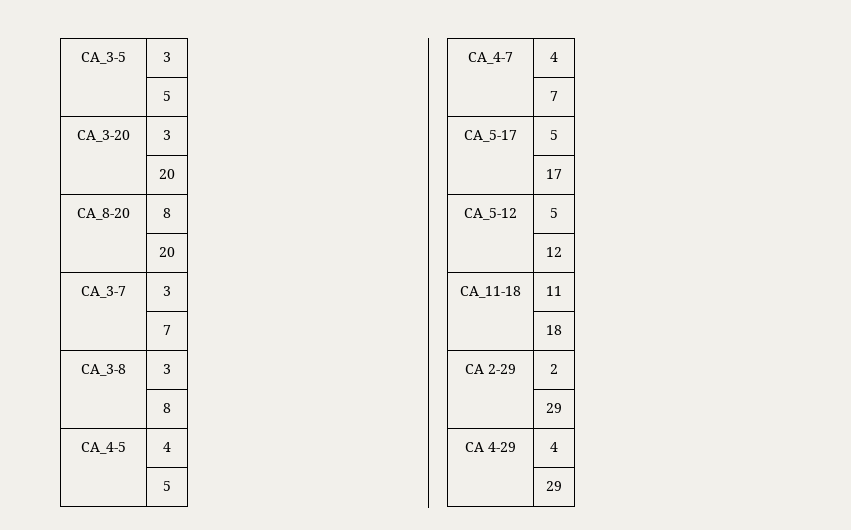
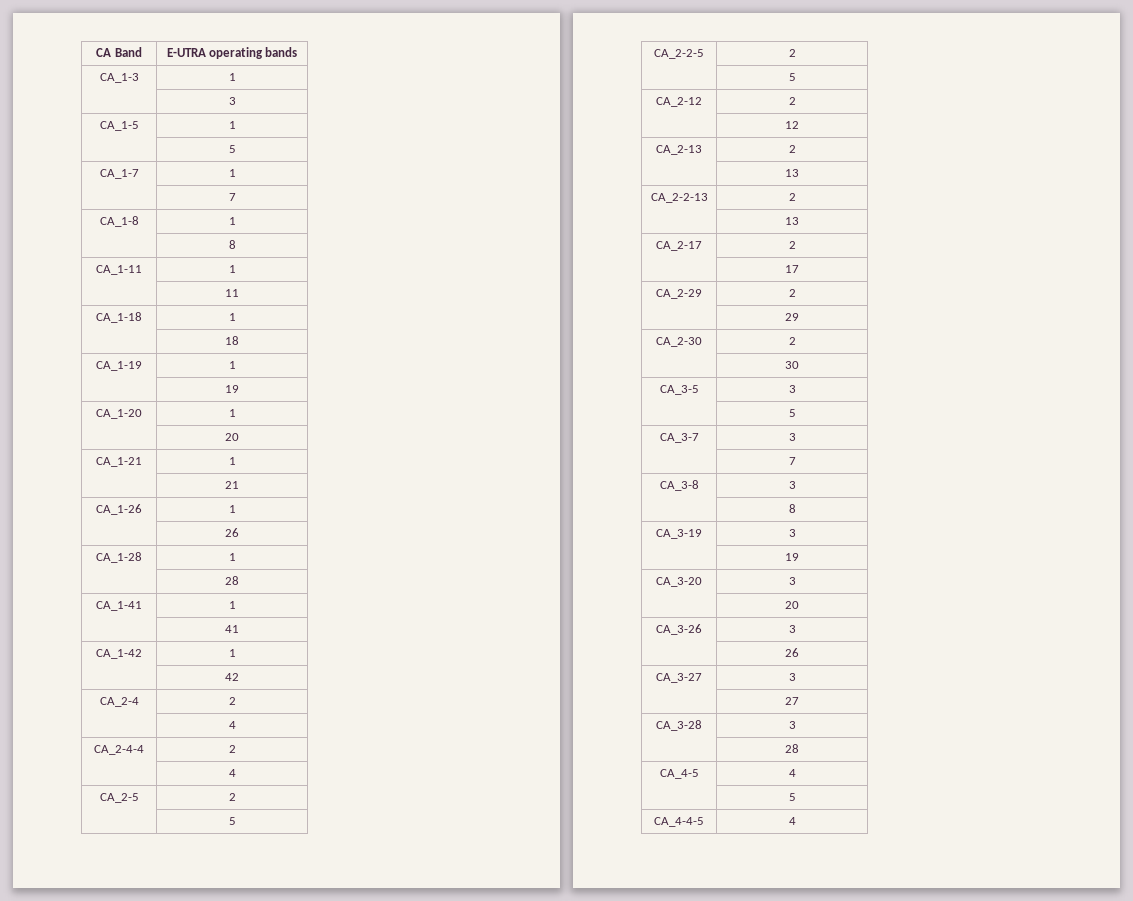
[81,52,126,64] [163,52,171,62] [163,91,171,101] [77,130,130,142] [163,130,171,140] [159,169,175,179] [77,208,130,220] [163,208,171,218] [159,247,175,257] CA_3-5 | 3 // | 5 // CA_3-20 | 3 // | 20 // CA_8-20 | 8 // | 20 -> [96,47,142,57] [166,47,298,59] [99,73,139,83] [228,73,236,81] [228,97,236,105] [99,121,139,131] [228,121,236,129] [228,145,236,153] [99,169,139,179] [228,169,236,177] [228,193,236,201] [99,216,139,227] [228,217,236,225] [228,240,236,249] [96,265,142,275] [228,265,236,273] [224,289,239,297] [96,312,142,323] [228,313,236,321] [224,336,239,345] [96,361,142,371] [228,361,236,369] [224,385,239,393] [96,409,142,419] [228,409,236,417] [224,433,239,441] [96,457,142,467] [228,457,236,465] [224,481,239,489] [96,504,142,515] [228,505,236,513] [224,528,239,537] [96,552,142,563] [228,553,236,561] [224,576,239,585] [96,601,142,611] [228,601,236,609] [224,625,239,633] [96,649,142,659] [228,649,236,657] [224,673,239,681] [99,697,139,707] [228,697,236,705] [228,721,236,729] [94,745,144,755] [228,745,236,753] [228,769,236,777] [99,793,139,803] [228,793,236,801] [228,817,236,825] [654,49,704,59] [788,49,796,57] [788,73,796,81] [656,97,702,107] [788,97,796,105] [785,121,799,129] [656,145,702,155] [788,145,796,153] [785,169,799,177] [650,193,708,203] [788,193,796,201] [785,217,799,225] [656,241,702,251] [788,241,796,249] [785,265,799,273] [656,289,702,299] [788,289,796,297] [785,313,799,321] [656,337,702,347] [788,337,796,345] [785,361,799,369] [659,385,699,395] [788,385,796,393] [788,409,796,417] CA Band | E-UTRA operating bands // CA_1-3 | 1 // | 3 // CA_1-5 | 1 // | 5 // CA_1-7 | 1 // | 7 // CA_1-8 | 1 // | 8 // CA_1-11 | 1 // | 11 // CA_1-18 | 1 // | 18 // CA_1-19 | 1 // | 19 // CA_1-20 | 1 // | 20 // CA_1-21 | 1 // | 21 // CA_1-26 | 1 // | 26 // CA_1-28 | 1 // | 28 // CA_1-41 | 1 // | 41 // CA_1-42 | 1 // | 42 // CA_2-4 | 2 // | 4 // CA_2-4-4 | 2 // | 4 // CA_2-5 | 2 // | 5 // CA_2-2-5 | 2 // | 5 // CA_2-12 | 2 // | 12 // CA_2-13 | 2 // | 13 // CA_2-2-13 | 2 // | 13 // CA_2-17 | 2 // | 17 // CA_2-29 | 2 // | 29 // CA_2-30 | 2 // | 30 // CA_3-5 | 3 // | 5
(171, 408) none -> [656,529,702,539] [788,529,796,537] [785,553,799,561] [656,577,702,587] [788,577,796,585] [785,601,799,609] [656,624,702,635] [788,625,796,633] [785,648,799,657] [656,673,702,683] [788,673,796,681] [785,697,799,705] [656,720,702,731] [788,721,796,729] [785,744,799,753] // CA_3-19 | 3 // | 19 // CA_3-20 | 3 // | 20 // CA_3-26 | 3 // | 26 // CA_3-27 | 3 // | 27 // CA_3-28 | 3 // | 28
[468,52,513,64] [550,52,558,62] [550,91,558,101] [464,130,517,142] [550,130,558,140] [546,169,562,179] [464,208,517,220] [550,208,558,218] [546,247,562,257] [460,286,521,298] [546,286,562,296] [546,325,562,335] [465,364,516,374] [550,364,558,374] [546,403,562,413] [465,442,516,452] [550,442,558,452] [546,481,562,491] CA_4-7 | 4 // | 7 // CA_5-17 | 5 // | 17 // CA_5-12 | 5 // | 12 // CA_11-18 | 11 // | 18 // CA 2-29 | 2 // | 29 // CA 4-29 | 4 // | 29 -> [654,817,704,827] [788,817,796,825] CA_4-4-5 | 4

